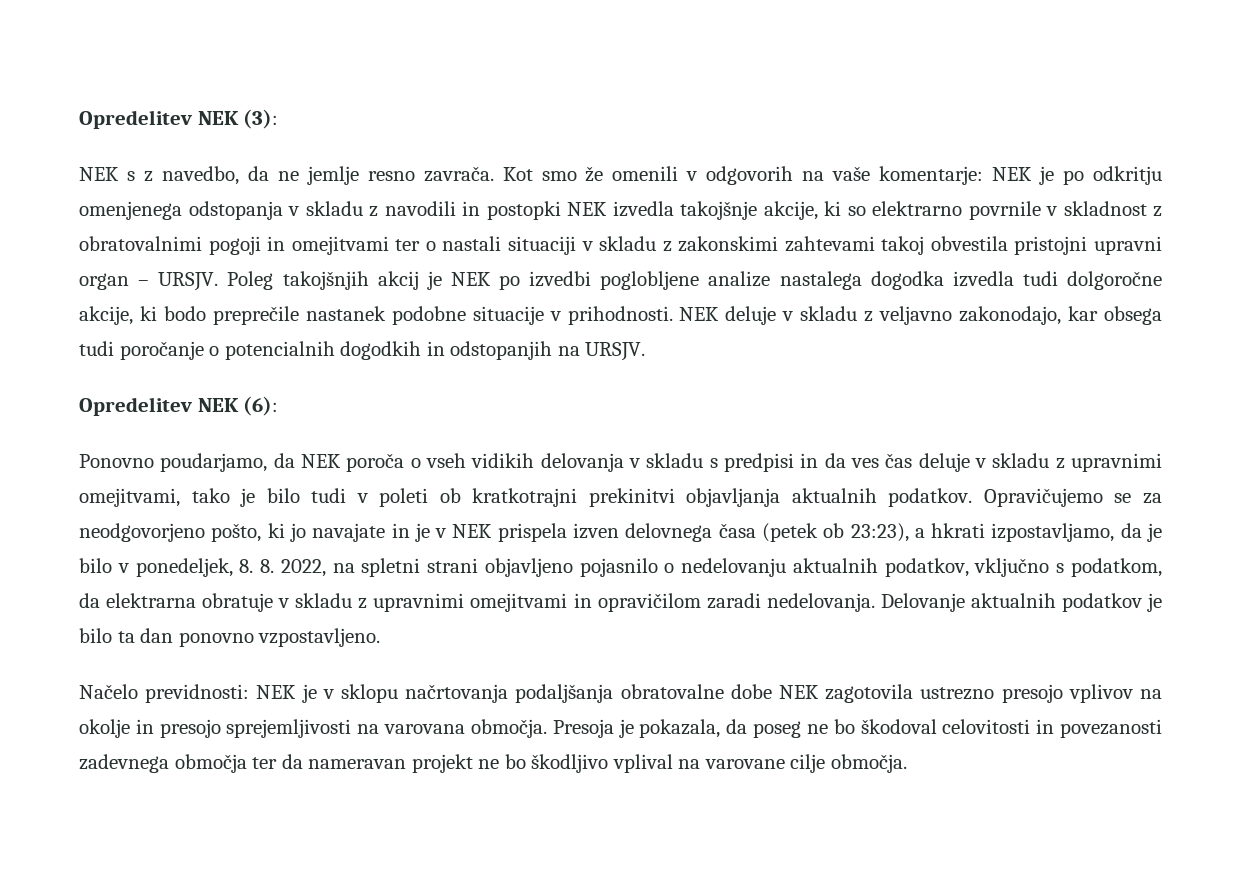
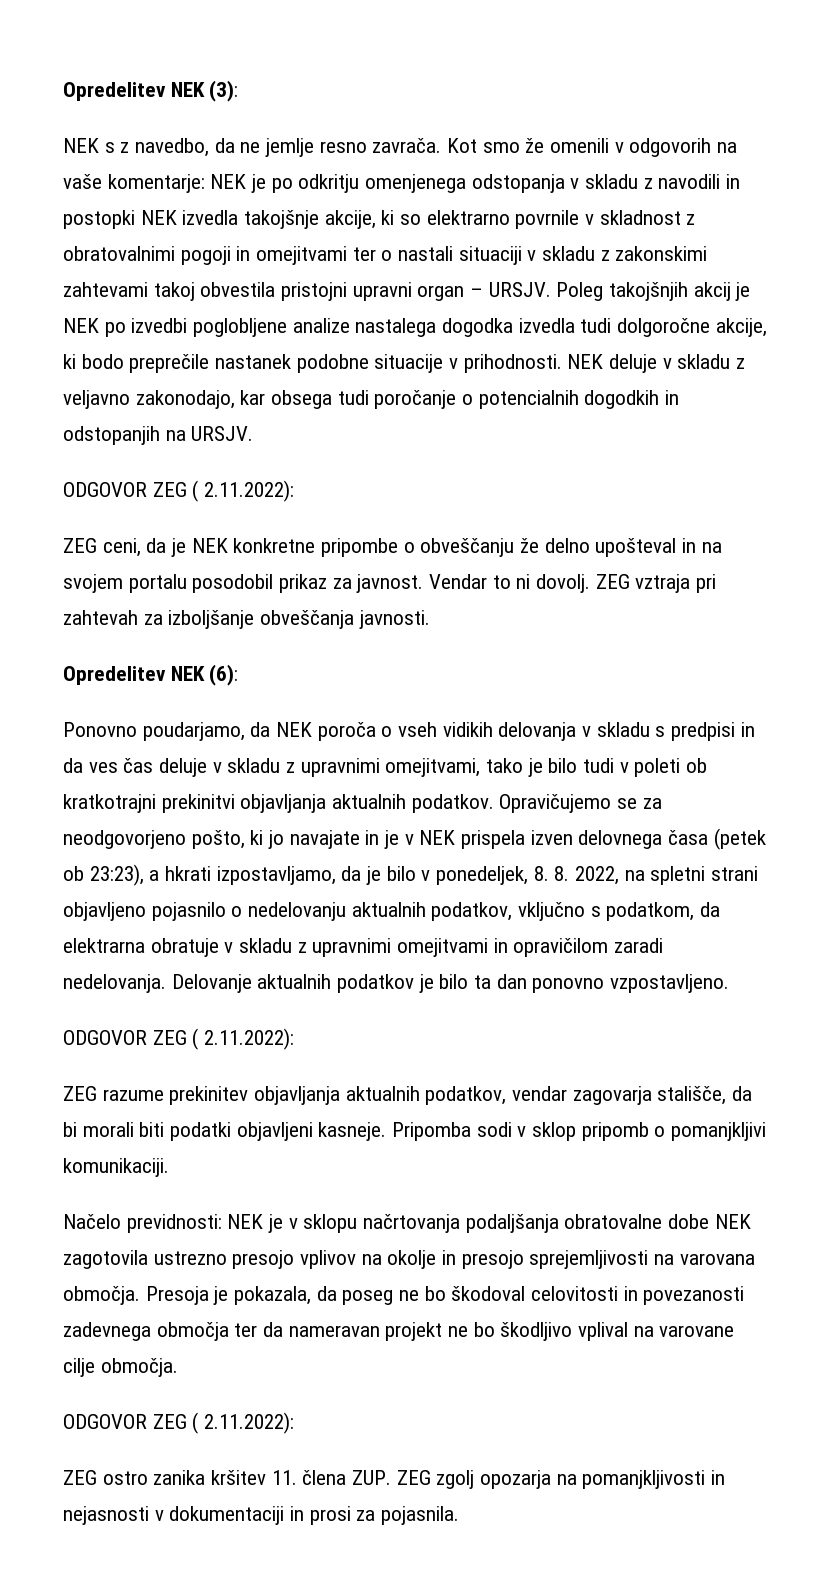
(646, 351) none -> [63,480,295,502] [63,538,722,557] [63,574,717,593] [63,610,430,629] // ODGOVOR ZEG ( 2.11.2022): // ZEG ceni, da je NEK konkretne pripombe o obveščanju že delno upošteval in na svojem portalu posodobil prikaz za javnost. Vendar to ni dovolj. ZEG vztraja pri zahtevah za izboljšanje obveščanja javnosti.
(381, 637) none -> [63,1028,295,1050] [63,1086,753,1105] [63,1122,767,1141] [63,1158,169,1177] // ODGOVOR ZEG ( 2.11.2022): // ZEG razume prekinitev objavljanja aktualnih podatkov, vendar zagovarja stališče, da bi morali biti podatki objavljeni kasneje. Pripomba sodi v sklop pripomb o pomanjkljivi komunikaciji.
(907, 763) none -> [63,1412,295,1434] [63,1470,726,1489] [63,1506,460,1525] // ODGOVOR ZEG ( 2.11.2022): // ZEG ostro zanika kršitev 11. člena ZUP. ZEG zgolj opozarja na pomanjkljivosti in nejasnosti v dokumentaciji in prosi za pojasnila.

